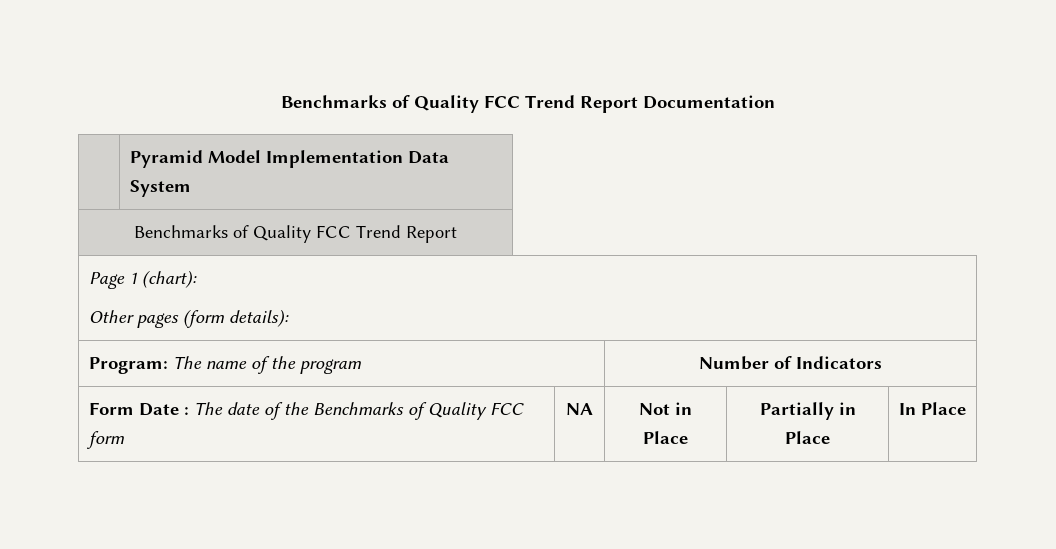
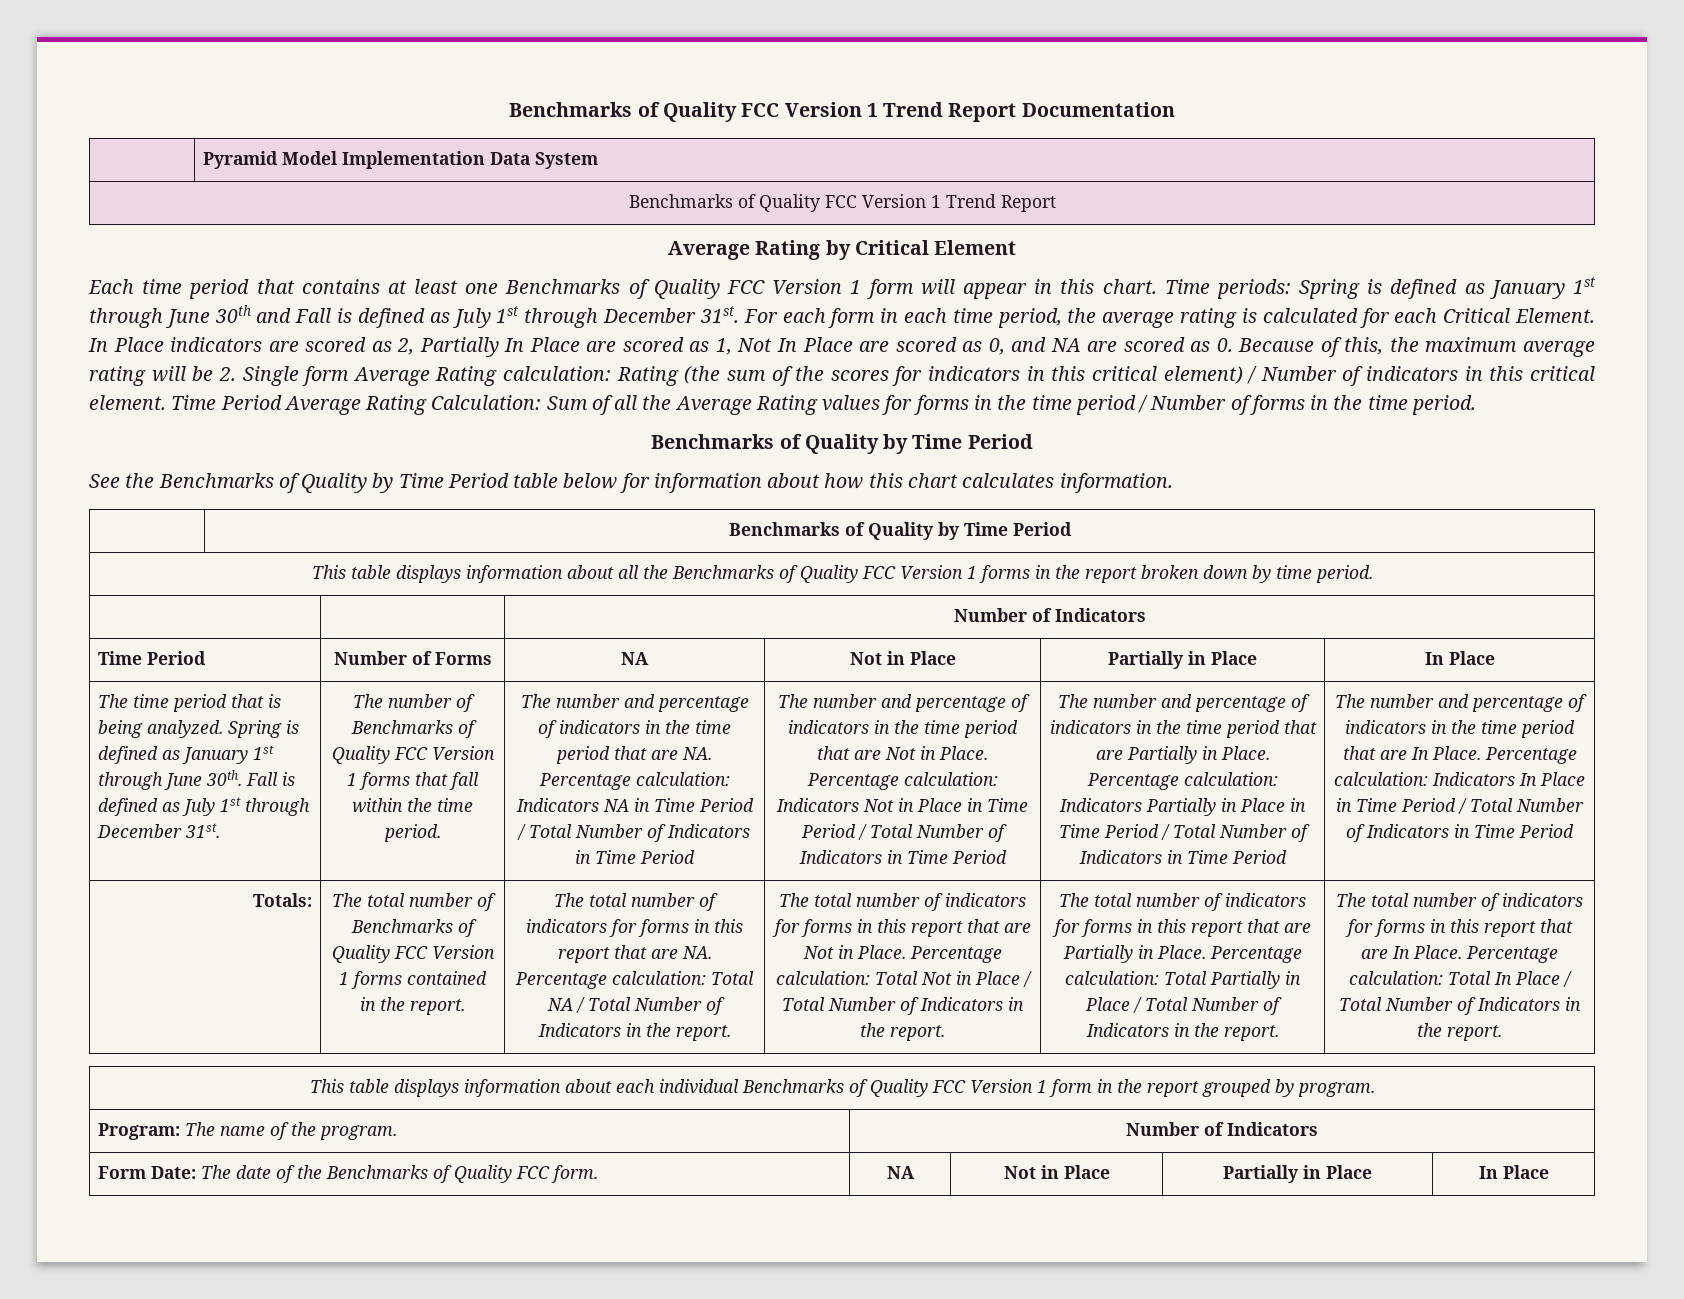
[281,95,520,113] Benchmarks of Quality FCC -> [509,102,878,122] Benchmarks of Quality FCC Version 1
[356,225,457,243] [88,270,197,289] [88,309,289,328] [88,356,362,374] [699,356,882,370] [88,402,524,420] [85,431,125,449] [566,403,593,415] [639,402,692,415] [643,431,688,444] [759,402,856,420] [785,431,830,444] [899,402,966,415] Trend Report // Page 1 (chart): // Other pages (form details): // Program: The name of the program | Number of Indicators // Form Date : The date of the Benchmarks of Quality FCC form | NA | Not in Place | Partially in Place | In Place -> [861,194,1056,212] [667,240,1017,260] [88,277,1597,299] [89,305,1596,328] [88,337,1595,357] [89,366,1595,386] [89,395,1476,415] [651,434,1033,454] [89,473,1173,493] [728,522,1072,540] [311,565,1373,583] [953,608,1146,622] [98,651,207,665] [333,651,492,665] [621,652,649,665] [849,651,956,665] [1108,651,1257,669] [1424,651,1495,665] [98,694,282,712] [98,720,300,738] [98,745,275,764] [98,770,296,790] [98,797,311,816] [97,823,221,838] [353,694,475,712] [350,720,477,738] [331,746,495,764] [347,772,479,790] [352,798,473,813] [383,824,441,842] [520,694,749,712] [538,720,731,738] [556,746,712,764] [538,772,730,790] [515,798,754,812] [517,824,750,842] [575,850,695,864] [778,694,1030,712] [788,720,1018,738] [817,746,988,760] [806,772,998,790] [776,798,1028,812] [800,824,1007,842] [798,850,1007,864] [1058,694,1310,712] [1049,720,1317,738] [1095,746,1270,764] [1086,772,1278,790] [1059,798,1306,816] [1058,824,1310,842] [1078,850,1287,864] [1335,694,1587,712] [1345,720,1575,738] [1342,746,1577,764] [1334,772,1585,786] [1336,798,1584,814] [1346,824,1574,842] [252,893,312,907] [332,893,496,911] [350,919,477,937] [331,945,495,963] [339,971,487,989] [360,997,465,1015] [554,893,718,911] [526,919,743,937] [557,945,712,963] [515,971,754,989] [546,997,725,1015] [537,1023,731,1041] [779,893,1026,911] [771,919,1031,937] [802,945,1002,963] [775,971,1032,987] [782,997,1024,1015] [860,1023,945,1041] [1059,893,1306,911] [1051,919,1311,937] [1062,945,1302,963] [1065,971,1301,989] [1085,997,1282,1015] [1085,1023,1279,1041] [1336,893,1583,911] [1344,919,1573,937] [1361,945,1558,963] [1349,971,1572,987] [1339,997,1581,1015] [1417,1023,1502,1041] [309,1079,1375,1097] [98,1122,398,1140] [1125,1122,1318,1136] [98,1165,599,1183] [886,1166,915,1179] [1003,1165,1110,1179] [1223,1165,1372,1183] [1478,1165,1549,1179] Version 1 Trend Report // Average Rating by Critical Element // Each time period that contains at least one Benchmarks of Quality FCC Version 1 form will appear in this chart. Time periods: Spring is defined as January 1st through June 30th and Fall is defined as July 1st through December 31st. For each form in each time period, the average rating is calculated for each Critical Element. In Place indicators are scored as 2, Partially In Place are scored as 1, Not In Place are scored as 0, and NA are scored as 0. Because of this, the maximum average rating will be 2. Single form Average Rating calculation: Rating (the sum of the scores for indicators in this critical element) / Number of indicators in this critical element. Time Period Average Rating Calculation: Sum of all the Average Rating values for forms in the time period / Number of forms in the time period. // Benchmarks of Quality by Time Period // See the Benchmarks of Quality by Time Period table below for information about how this chart calculates information. // | Benchmarks of Quality by Time Period // This table displays information about all the Benchmarks of Quality FCC Version 1 forms in the report broken down by time period. // | | Number of Indicators // Time Period | Number of Forms | NA | Not in Place | Partially in Place | In Place // The time period that is being analyzed. Spring is defined as January 1st through June 30th. Fall is defined as July 1st through December 31st. | The number of Benchmarks of Quality FCC Version 1 forms that fall within the time period. | The number and percentage of indicators in the time period that are NA. Percentage calculation: Indicators NA in Time Period / Total Number of Indicators in Time Period | The number and percentage of indicators in the time period that are Not in Place. Percentage calculation: Indicators Not in Place in Time Period / Total Number of Indicators in Time Period | The number and percentage of indicators in the time period that are Partially in Place. Percentage calculation: Indicators Partially in Place in Time Period / Total Number of Indicators in Time Period | The number and percentage of indicators in the time period that are In Place. Percentage calculation: Indicators In Place in Time Period / Total Number of Indicators in Time Period // Totals: | The total number of Benchmarks of Quality FCC Version 1 forms contained in the report. | The total number of indicators for forms in this report that are NA. Percentage calculation: Total NA / Total Number of Indicators in the report. | The total number of indicators for forms in this report that are Not in Place. Percentage calculation: Total Not in Place / Total Number of Indicators in the report. | The total number of indicators for forms in this report that are Partially in Place. Percentage calculation: Total Partially in Place / Total Number of Indicators in the report. | The total number of indicators for forms in this report that are In Place. Percentage calculation: Total In Place / Total Number of Indicators in the report. // This table displays information about each individual Benchmarks of Quality FCC Version 1 form in the report grouped by program. // Program: The name of the program. | Number of Indicators // Form Date: The date of the Benchmarks of Quality FCC form. | NA | Not in Place | Partially in Place | In Place

